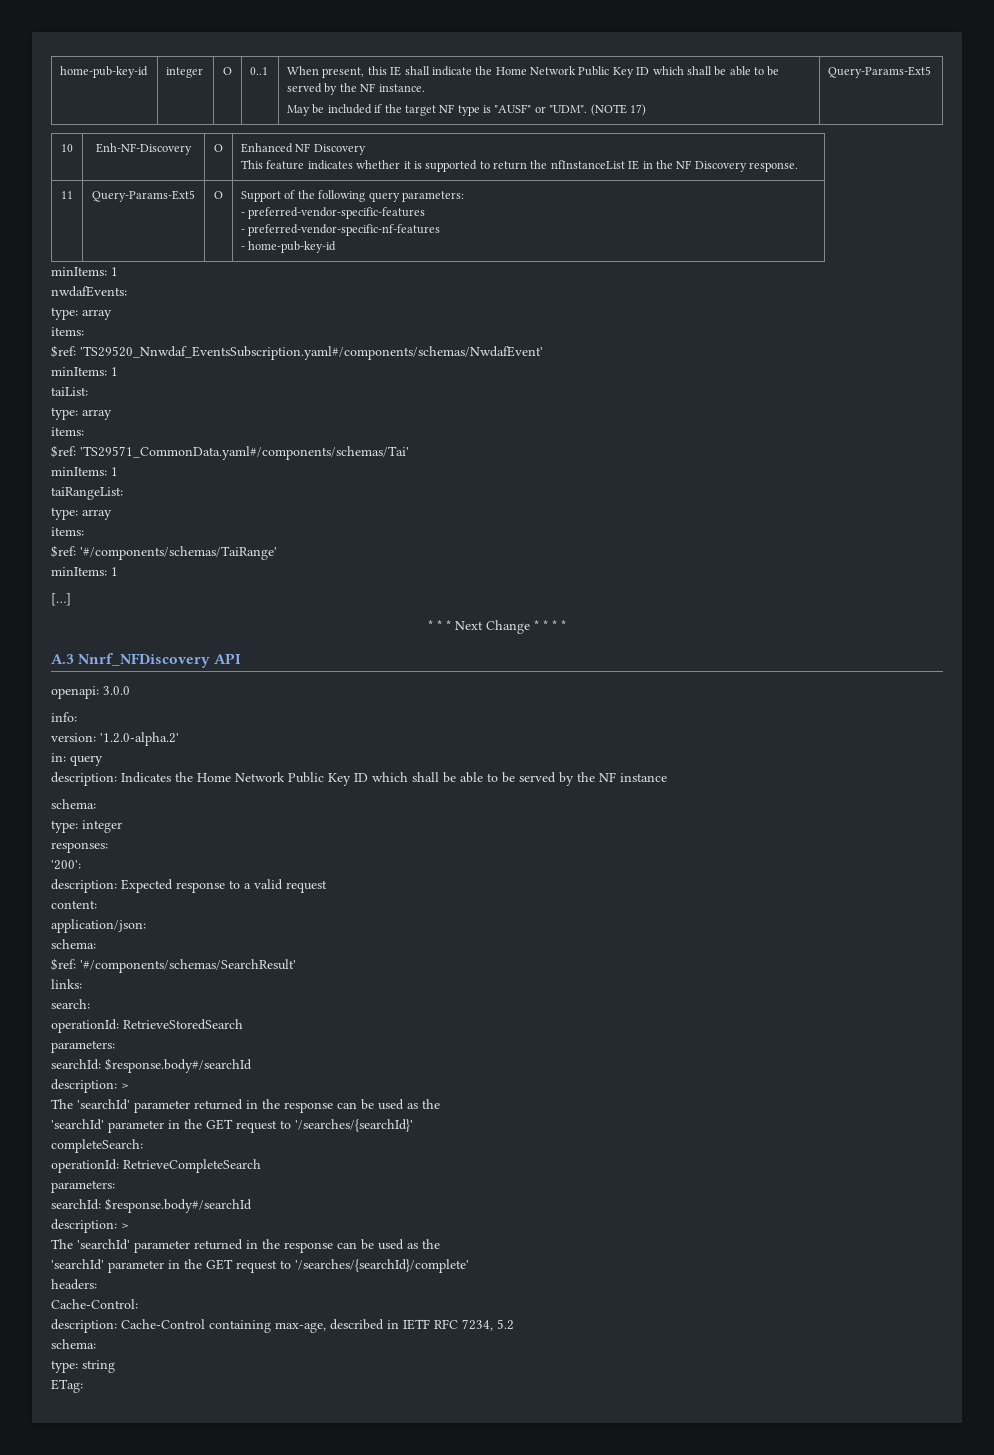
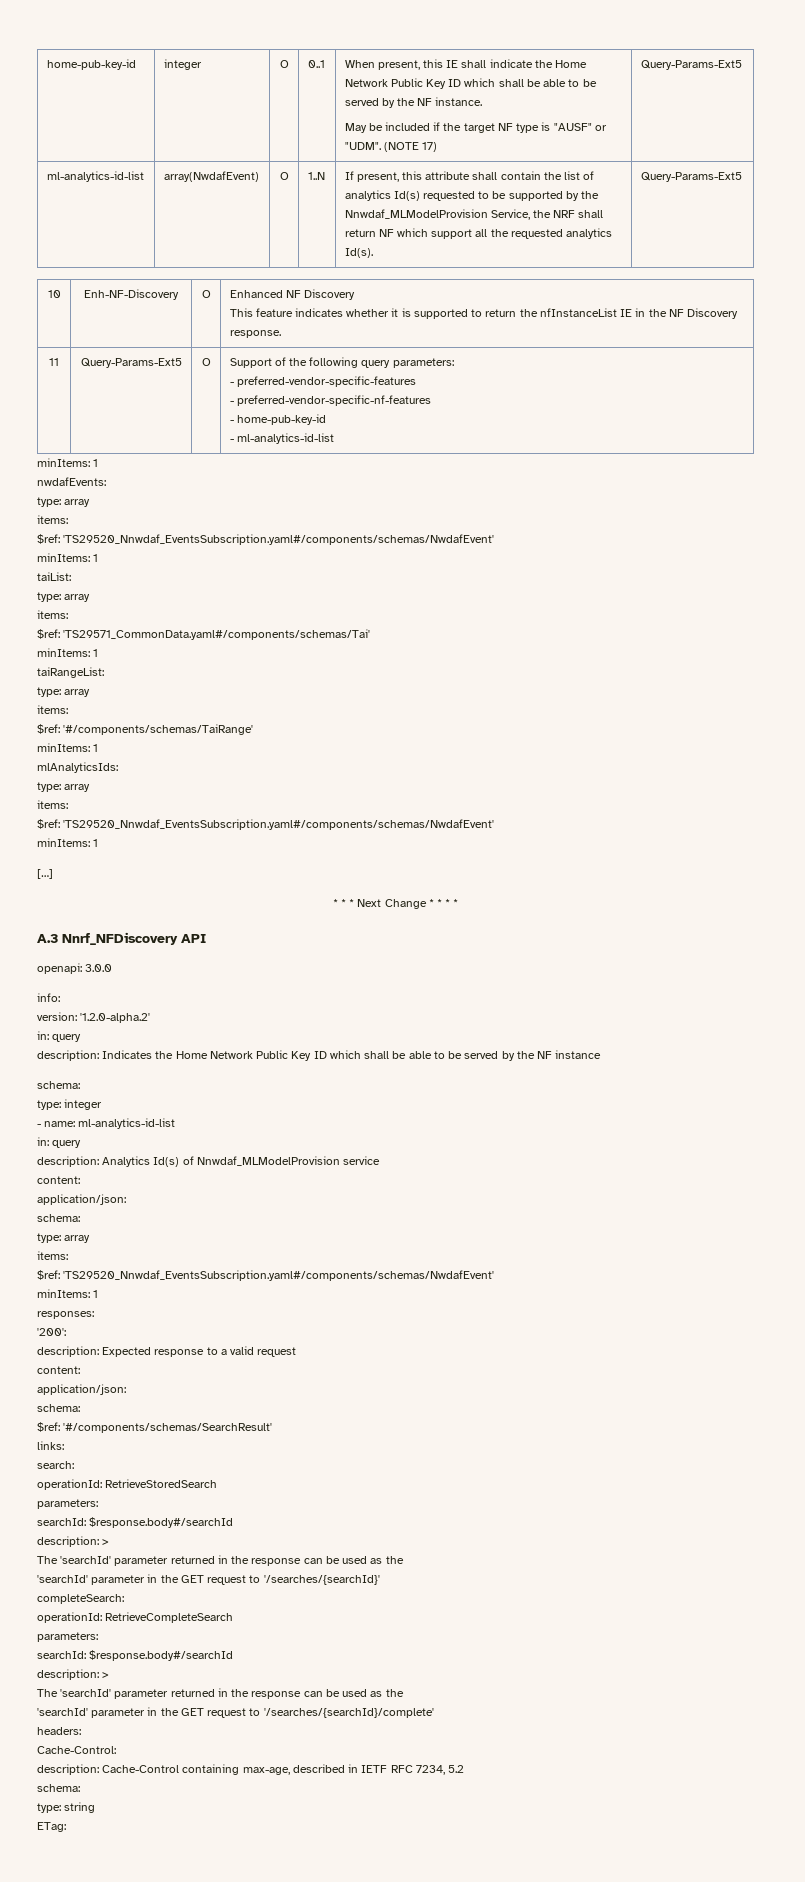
(932, 72) none -> [46,171,144,182] [163,171,259,182] [279,172,289,180] [307,172,325,180] [344,171,595,182] [344,190,600,201] [344,209,604,220] [344,228,613,239] [344,248,373,258] [640,172,742,182] // ml-analytics-id-list | array(NwdafEvent) | O | 1..N | If present, this attribute shall contain the list of analytics Id(s) requested to be supported by the Nnwdaf_MLModelProvision Service, the NRF shall return NF which support all the requested analytics Id(s). | Query-Params-Ext5
(337, 247) none -> [229,433,334,444] // - ml-analytics-id-list
(118, 571) none -> [37,762,118,773] [37,782,91,792] [37,800,68,809] [37,819,495,830] [37,838,99,847] // mlAnalyticsIds: // type: array // items: // $ref: 'TS29520_Nnwdaf_EventsSubscription.yaml#/components/schemas/NwdafEvent' // minItems: 1
(122, 826) none -> [37,1118,176,1129] [37,1137,82,1148] [37,1156,381,1167] [37,1176,80,1184] [37,1194,126,1205] [37,1214,80,1222] [37,1233,91,1243] [37,1251,68,1260] [37,1270,495,1281] [37,1289,99,1298] // - name: ml-analytics-id-list // in: query // description: Analytics Id(s) of Nnwdaf_MLModelProvision service // content: // application/json: // schema: // type: array // items: // $ref: 'TS29520_Nnwdaf_EventsSubscription.yaml#/components/schemas/NwdafEvent' // minItems: 1

